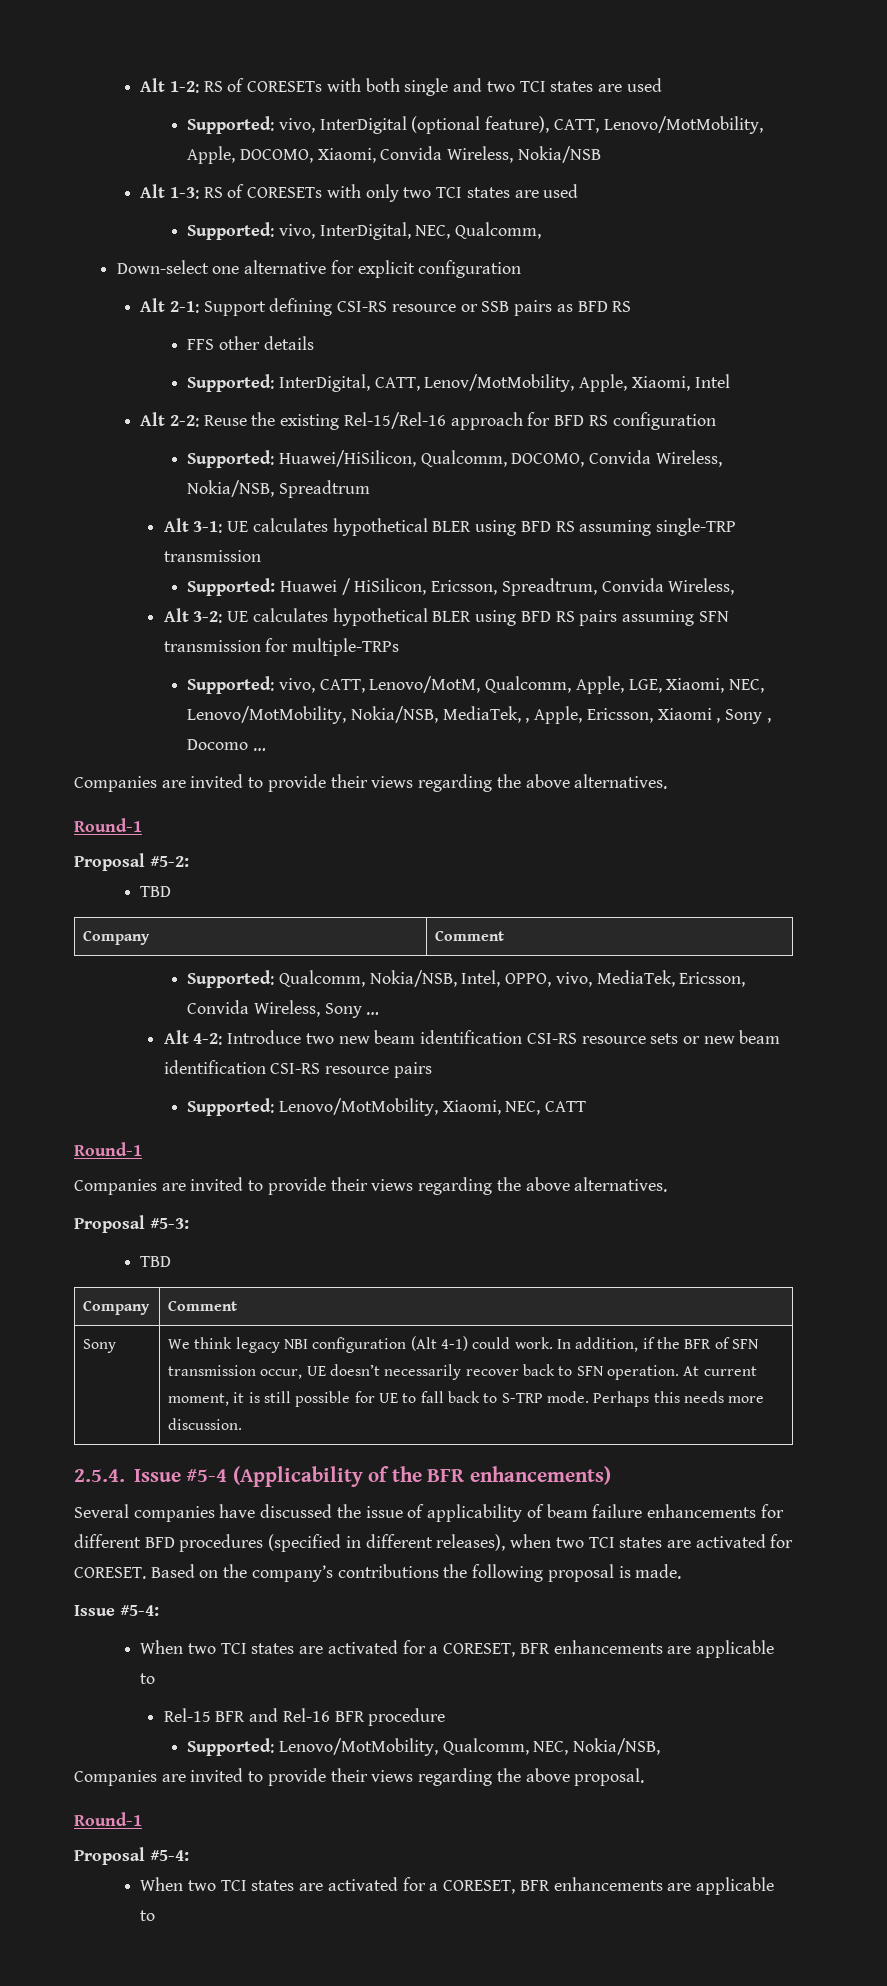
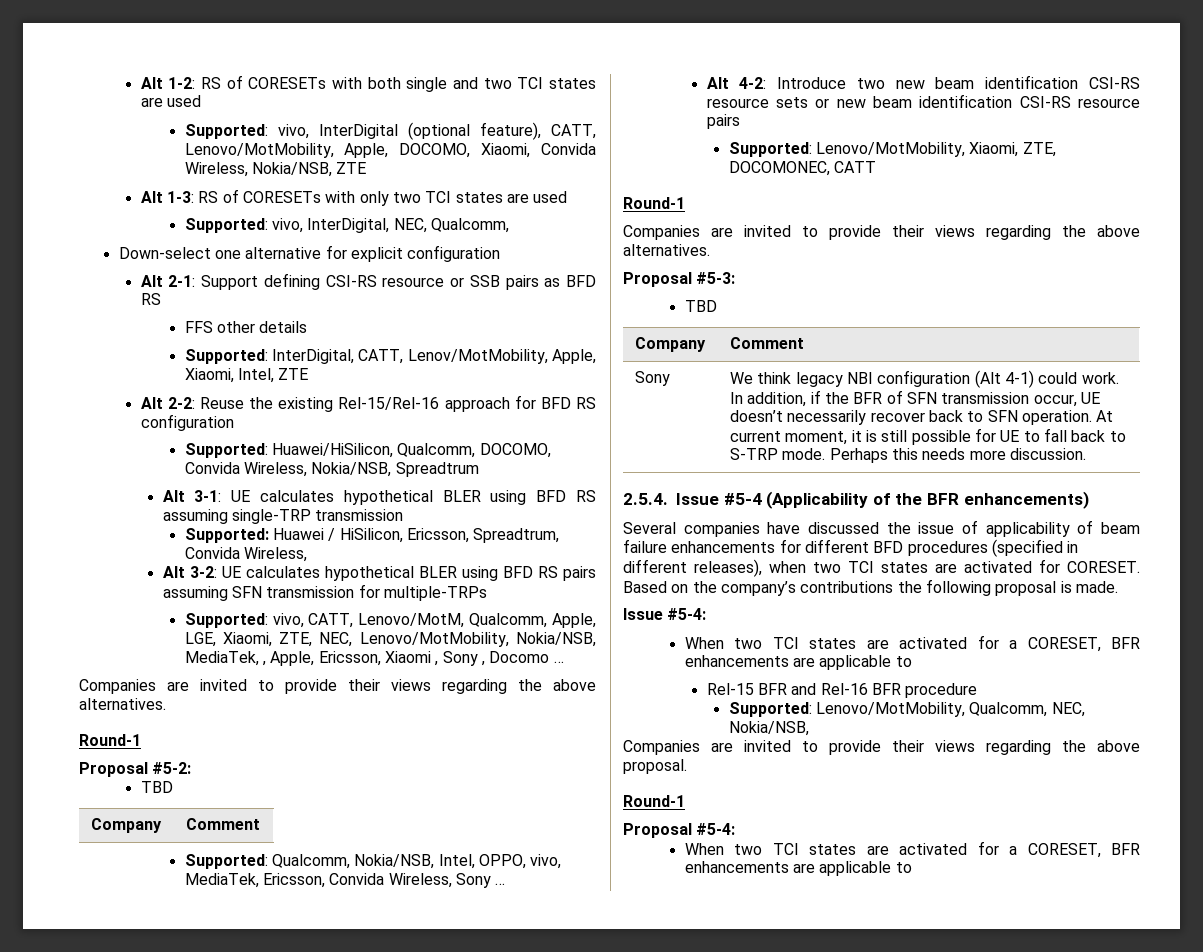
[517,146,601,163] Nokia/NSB -> [251,162,367,177] Nokia/NSB, ZTE
[694,374,730,388] Intel -> [237,368,309,383] Intel, ZTE
(725, 685) none -> [279,632,313,647] ZTE,
[505,1101,541,1115] NEC, -> [1022,142,1056,157] [728,161,830,176] ZTE, DOCOMONEC,

